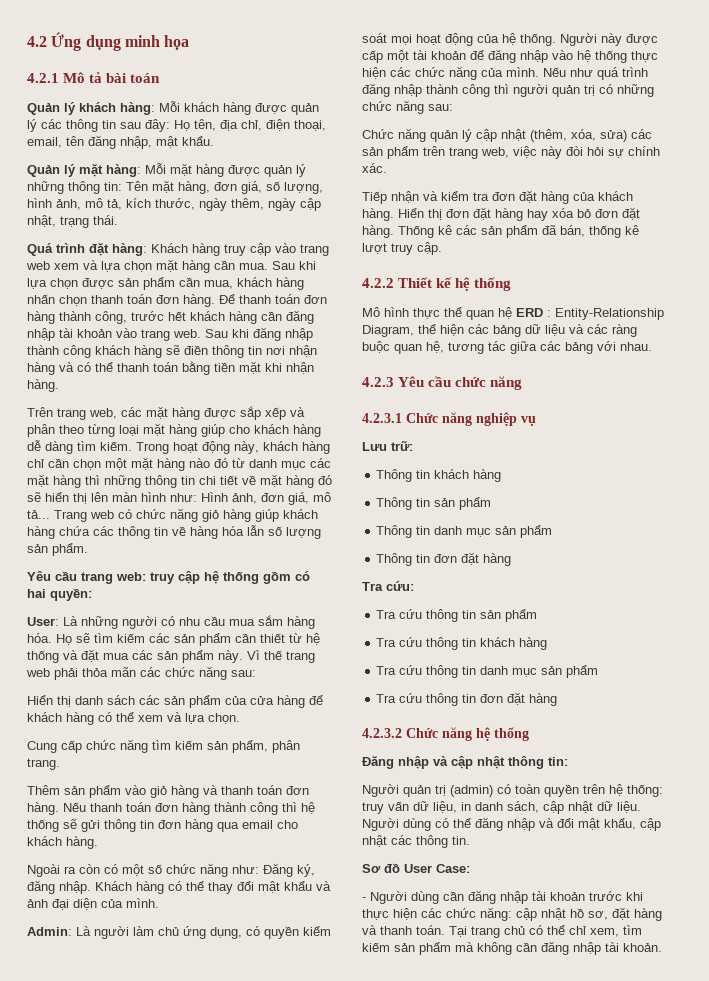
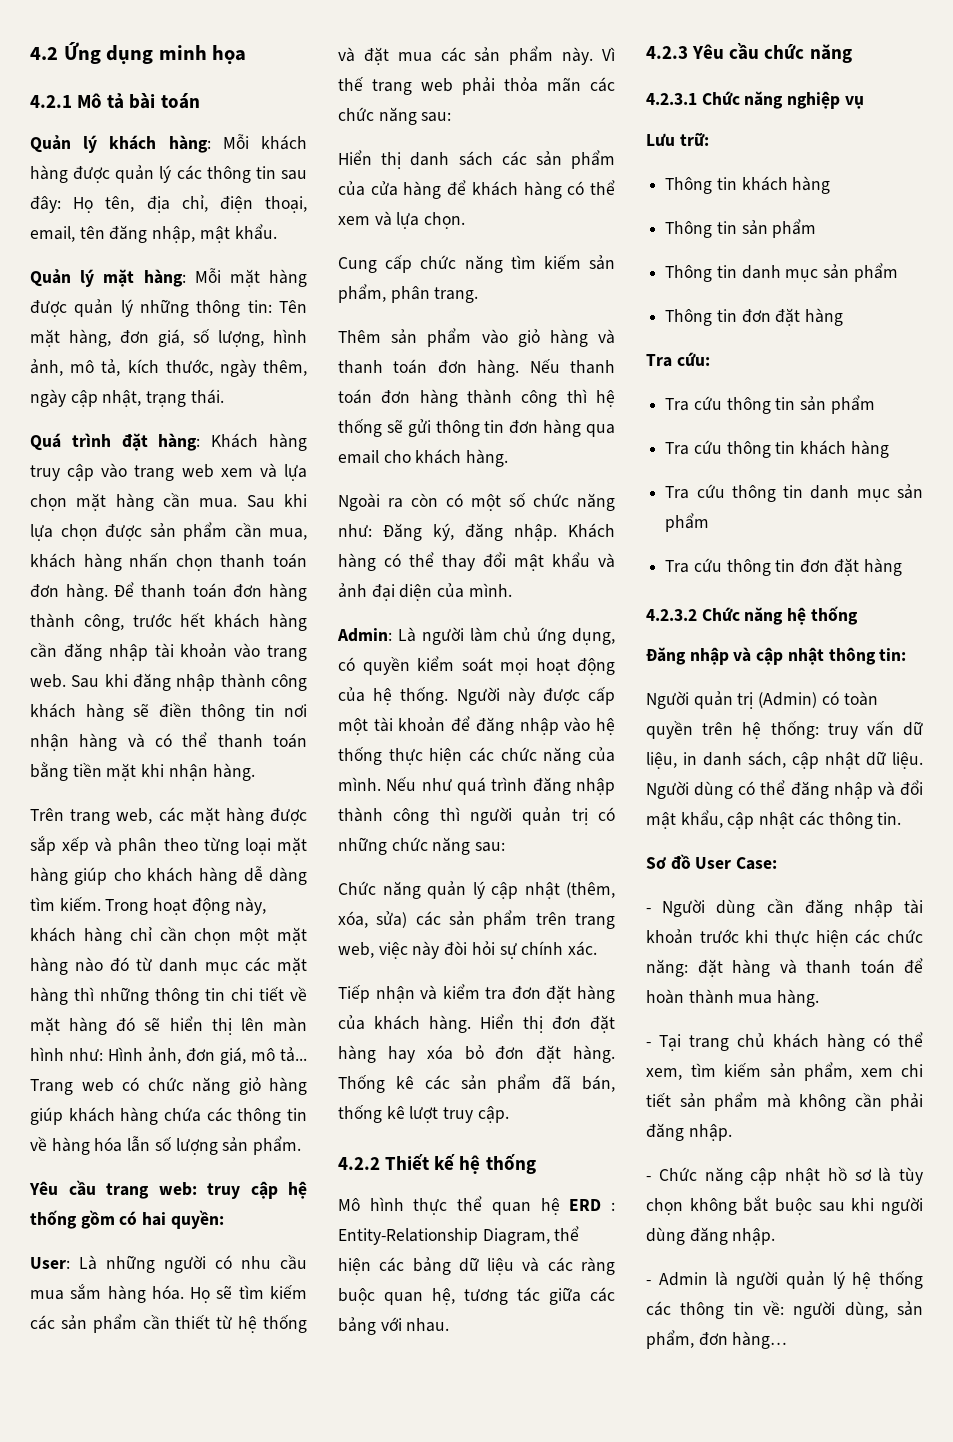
[450,785,493,797] (admin) -> [758,692,818,708] (Admin)
[516,907,662,921] [362,925,445,935] cập nhật hồ sơ, đặt hàng và thanh toán. -> [697,958,923,977] [646,989,820,1007] [646,1042,651,1047] đặt hàng và thanh toán để hoàn thành mua hàng. // -
[529,925,586,935] có thể chỉ -> [773,1032,923,1051] khách hàng có thể
[419,941,662,955] phẩm mà không cần đăng nhập tài khoản. -> [804,1062,923,1081] [646,1092,923,1111] [646,1123,732,1141] [646,1167,923,1185] [646,1196,923,1215] [646,1227,776,1245] [646,1271,923,1289] [646,1301,923,1319] [646,1330,788,1349] phẩm, xem chi tiết sản phẩm mà không cần phải đăng nhập. // - Chức năng cập nhật hồ sơ là tùy chọn không bắt buộc sau khi người dùng đăng nhập. // - Admin là người quản lý hệ thống các thông tin về: người dùng, sản phẩm, đơn hàng…

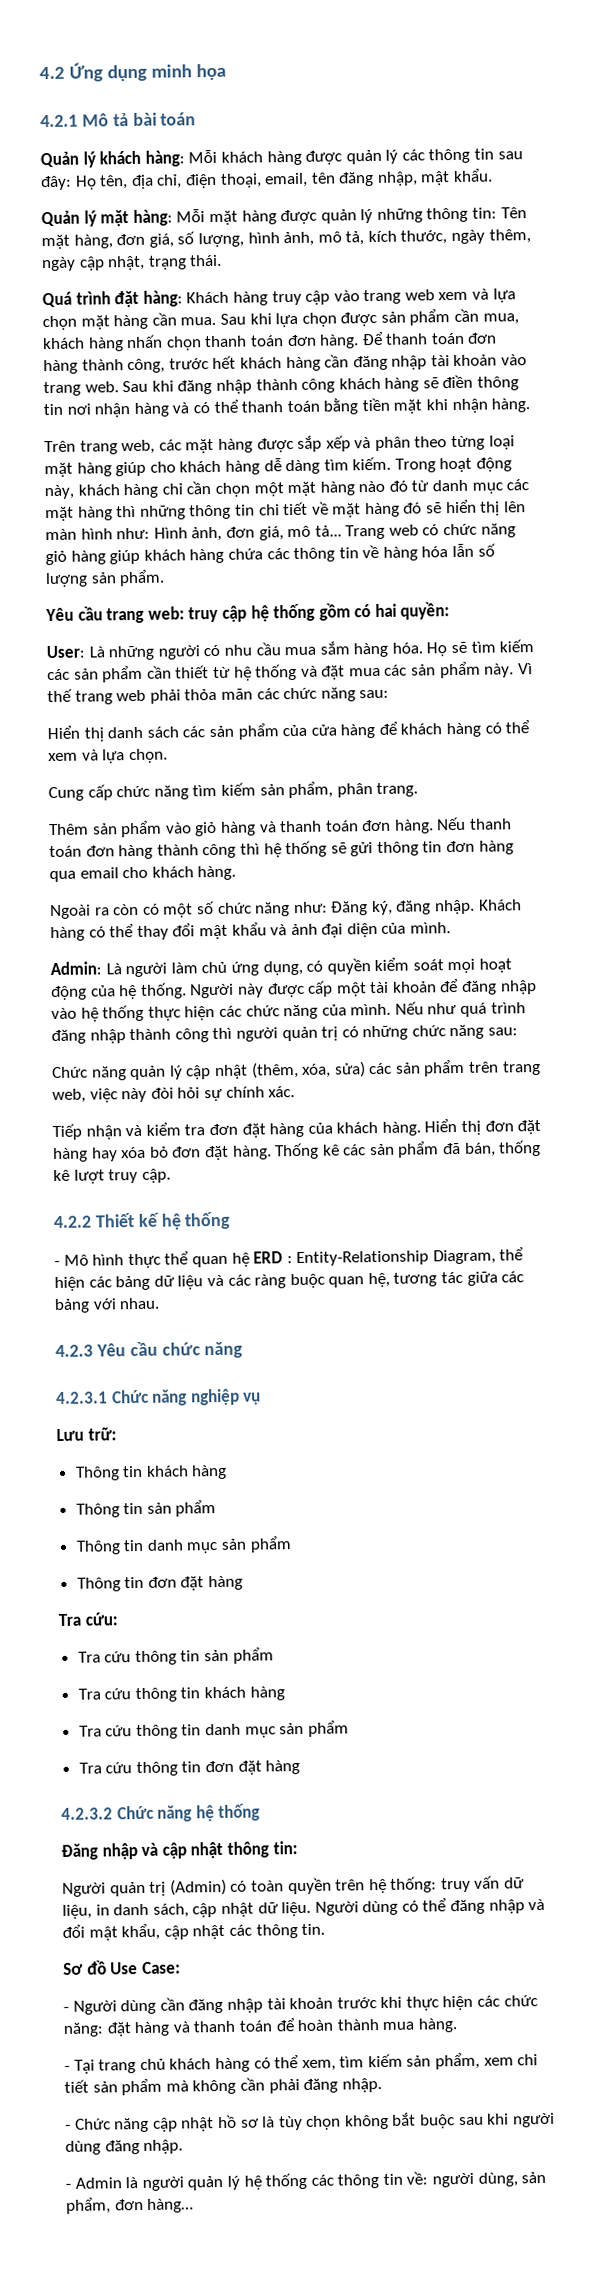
(536, 1164) none -> [54,1260,60,1267] -
[695,857,732,869] User -> [110,1962,139,1975] Use

